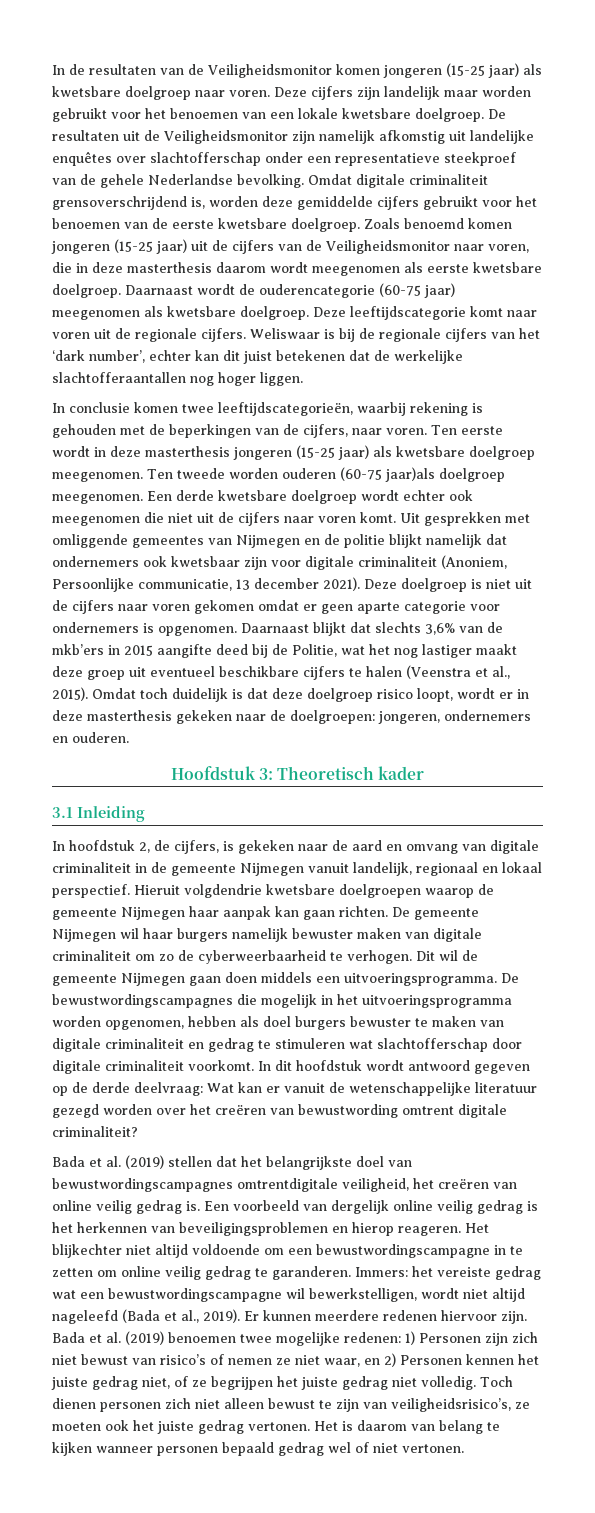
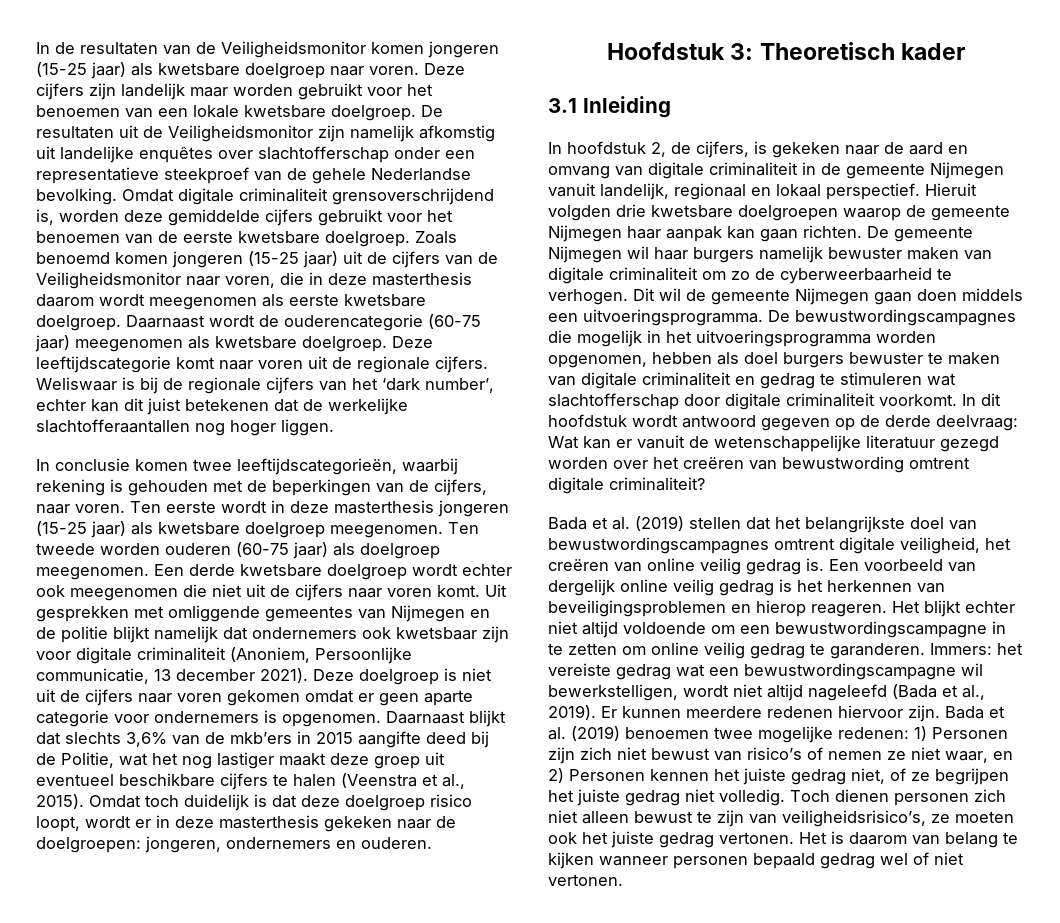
[384,467,435,482] jaar)als -> [293,542,355,559] jaar) als
[184,884,262,898] volgdendrie -> [548,204,646,221] volgden drie
[237,1178,338,1192] omtrentdigitale -> [774,537,895,554] omtrent digitale
[52,1244,122,1258] blijkechter -> [924,600,1015,617] blijkt echter

